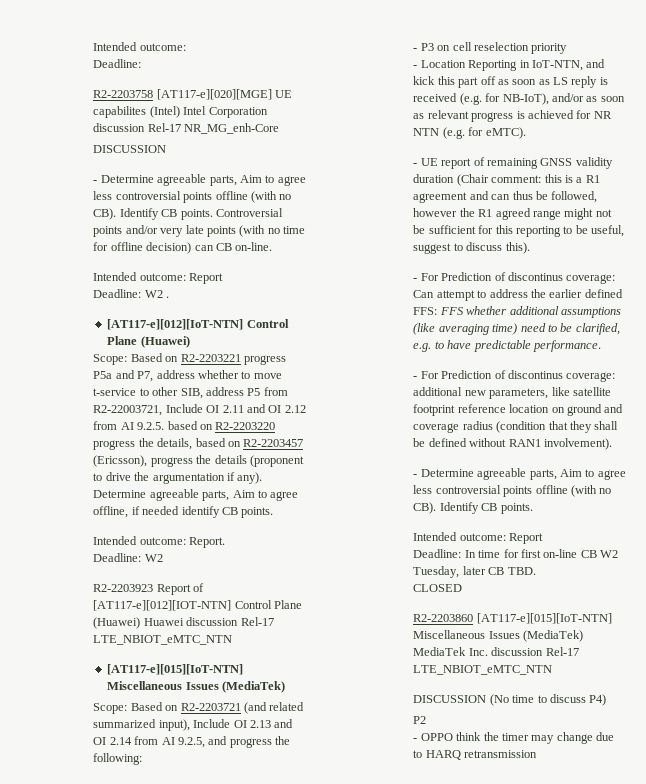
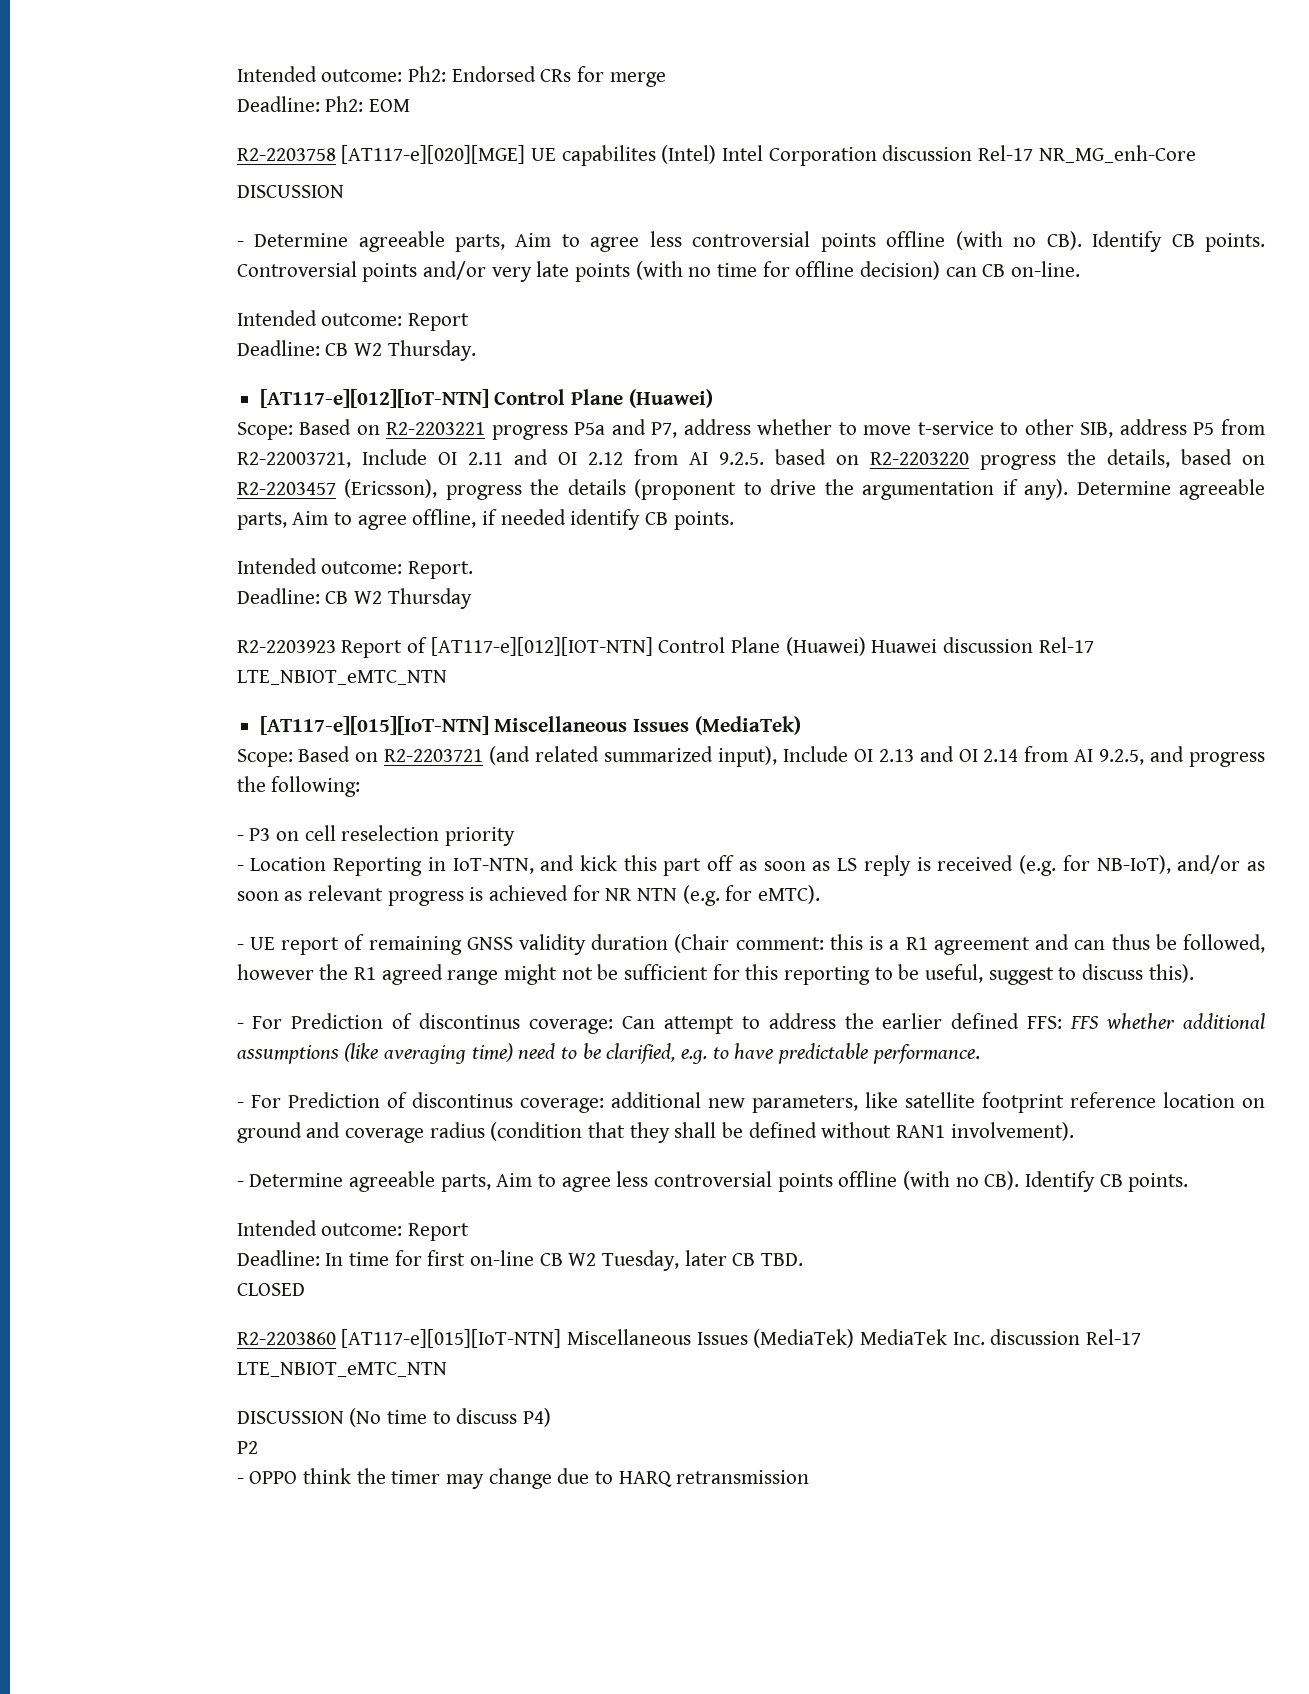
[93,42,186,51] [93,59,142,68] Intended outcome: // Deadline: -> [236,66,666,87] [236,96,410,112] Intended outcome: Ph2: Endorsed CRs for merge // Deadline: Ph2: EOM
[144,290,170,298] W2 . -> [325,340,476,361] CB W2 Thursday.
[144,554,163,562] W2 -> [325,588,472,609] CB W2 Thursday

